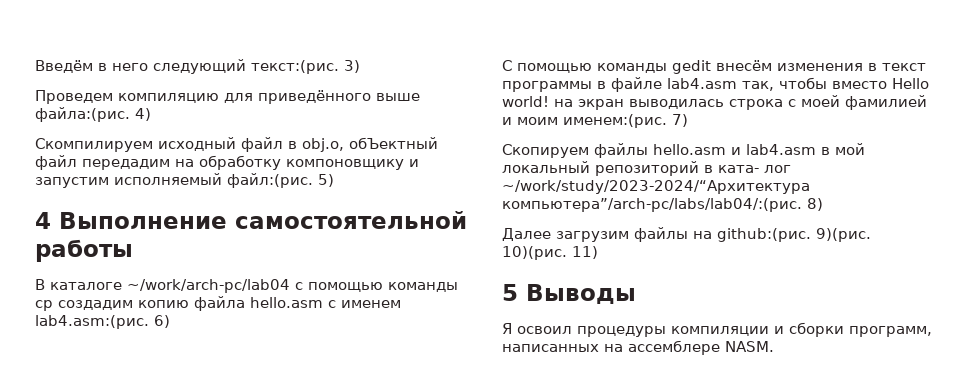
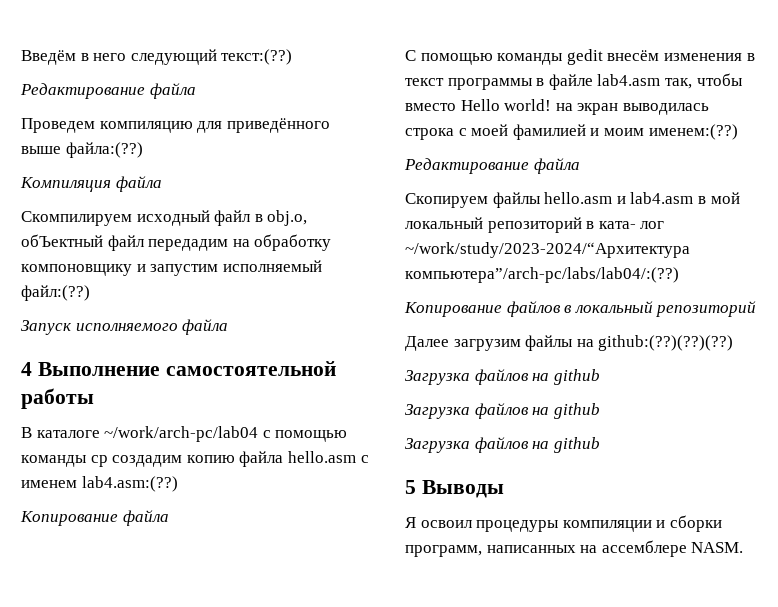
[251,60,360,74] текст:(рис. 3) -> [221,49,293,65] [20,83,196,99] текст:(??) // Редактирование файла
[35,107,151,122] файла:(рис. 4) -> [65,142,143,158] [20,176,162,192] файла:(??) // Компиляция файла
[227,173,334,188] файл:(рис. 5) -> [21,285,90,301] [21,319,229,335] файл:(??) // Запуск исполняемого файла
[35,315,170,329] lab4.asm:(рис. 6) -> [81,476,178,492] [20,510,169,526] lab4.asm:(??) // Копирование файла
[563,114,688,128] именем:(рис. 7) -> [648,124,738,140] [404,158,580,174] именем:(??) // Редактирование файла
[502,198,823,212] [502,227,871,242] [502,246,598,260] компьютера”/arch-pc/labs/lab04/:(рис. 8) // Далее загрузим файлы на github:(рис. 9)(рис. 10)(рис. 11) -> [405,267,679,283] [404,301,757,317] [405,335,734,351] [405,369,600,385] [405,403,600,419] [405,437,600,453] компьютера”/arch-pc/labs/lab04/:(??) // Копирование файлов в локальный репозиторий // Далее загрузим файлы на github:(??)(??)(??) // Загрузка файлов на github // Загрузка файлов на github // Загрузка файлов на github

